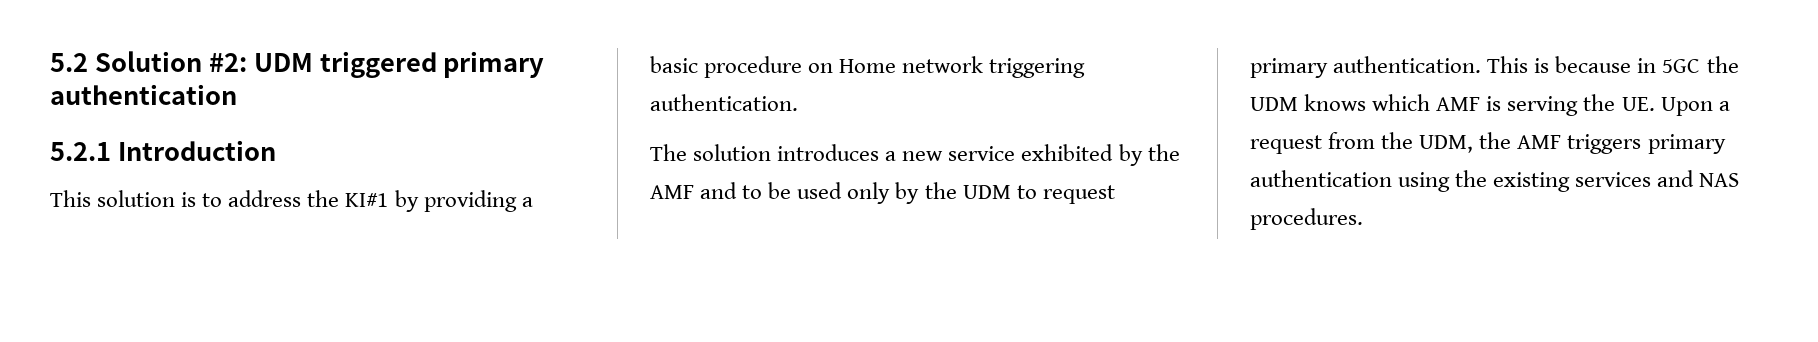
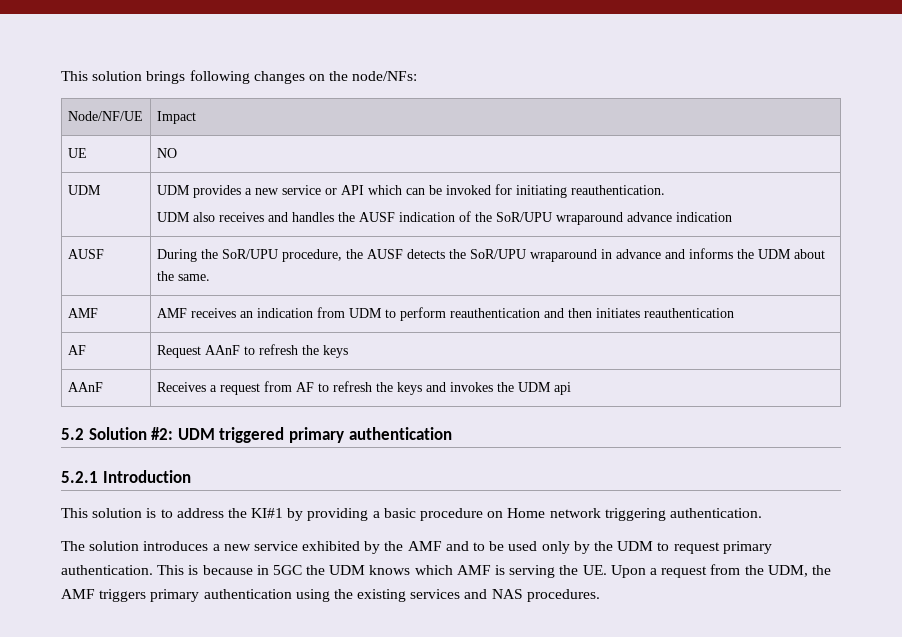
(50, 62) none -> [61,70,418,84] [67,111,143,121] [156,111,196,124] [67,148,87,158] [156,148,177,158] [67,185,101,195] [156,184,665,198] [156,211,732,225] [67,249,104,259] [156,248,825,262] [156,271,210,281] [67,308,98,318] [156,307,734,321] [67,345,86,355] [156,344,348,358] [67,382,103,392] [156,381,571,395] This solution brings following changes on the node/NFs: // Node/NF/UE | Impact // UE | NO // UDM | UDM provides a new service or API which can be invoked for initiating reauthentication. // UDM also receives and handles the AUSF indication of the SoR/UPU wraparound advance indication // AUSF | During the SoR/UPU procedure, the AUSF detects the SoR/UPU wraparound in advance and informs the UDM about the same. // AMF | AMF receives an indication from UDM to perform reauthentication and then initiates reauthentication // AF | Request AAnF to refresh the keys // AAnF | Receives a request from AF to refresh the keys and invokes the UDM api //

